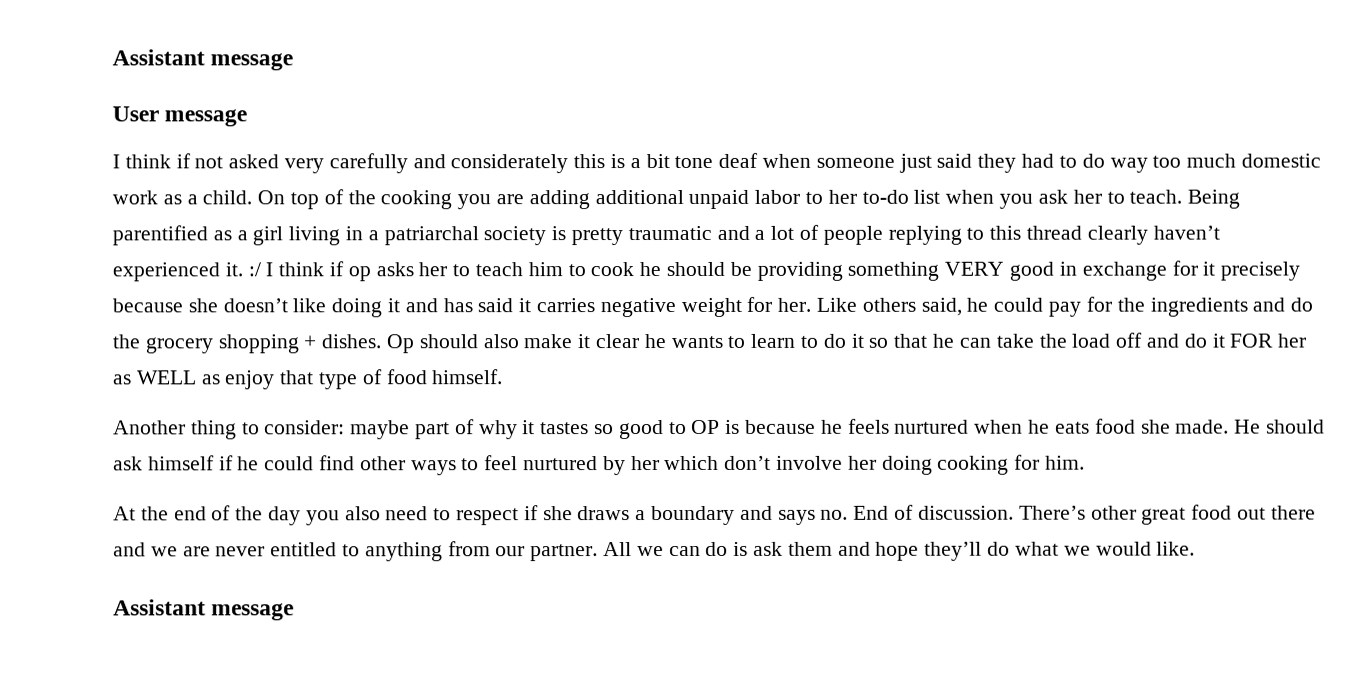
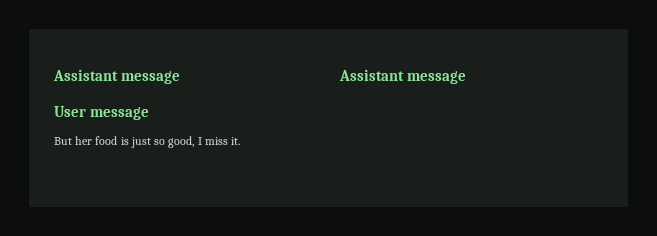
[112,152,1321,174] [112,189,1241,210] [112,224,1220,246] [112,260,1301,282] [112,296,1314,318] [112,332,1307,354] [113,369,504,390] [113,418,1325,440] [113,454,1086,476] [113,504,1316,526] [113,541,1196,562] I think if not asked very carefully and considerately this is a bit tone deaf when someone just said they had to do way too much domestic work as a child. On top of the cooking you are adding additional unpaid labor to her to-do list when you ask her to teach. Being parentified as a girl living in a patriarchal society is pretty traumatic and a lot of people replying to this thread clearly haven’t experienced it. :/ I think if op asks her to teach him to cook he should be providing something VERY good in exchange for it precisely because she doesn’t like doing it and has said it carries negative weight for her. Like others said, he could pay for the ingredients and do the grocery shopping + dishes. Op should also make it clear he wants to learn to do it so that he can take the load off and do it FOR her as WELL as enjoy that type of food himself. // Another thing to consider: maybe part of why it tastes so good to OP is because he feels nurtured when he eats food she made. He should ask himself if he could find other ways to feel nurtured by her which don’t involve her doing cooking for him. // At the end of the day you also need to respect if she draws a boundary and says no. End of discussion. There’s other great food out there and we are never entitled to anything from our partner. All we can do is ask them and hope they’ll do what we would like. -> [54,136,241,148] But her food is just so good, I miss it.

